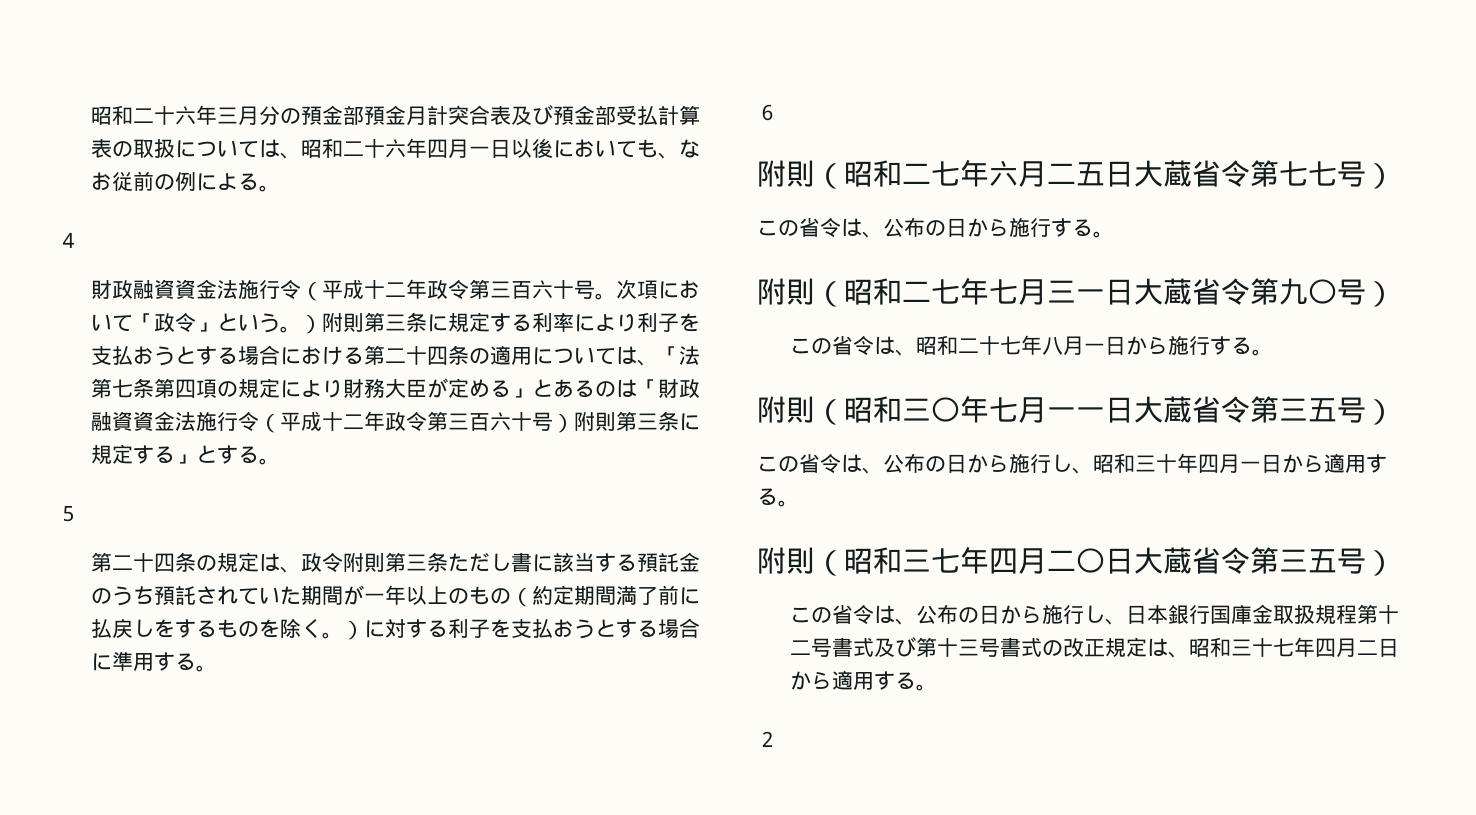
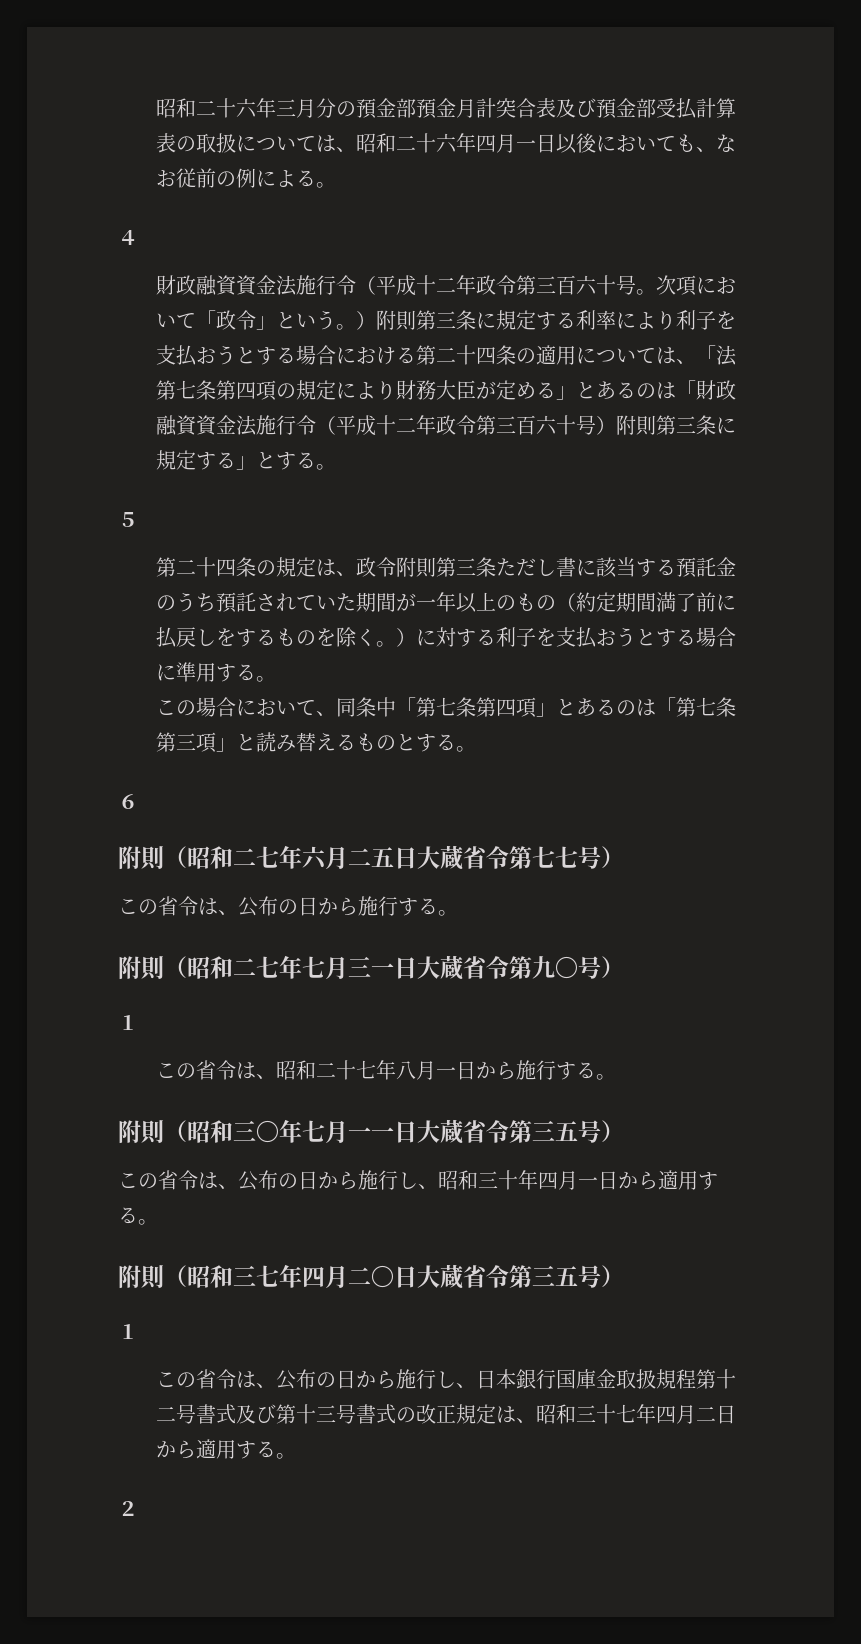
(217, 668) none -> [155,697,736,718] [155,732,476,753] // この場合において、同条中「第七条第四項」とあるのは「第七条第三項」と読み替えるものとする。
(1395, 294) none -> [118,1015,138,1030] // １
(1395, 563) none -> [118,1324,138,1339] // １

